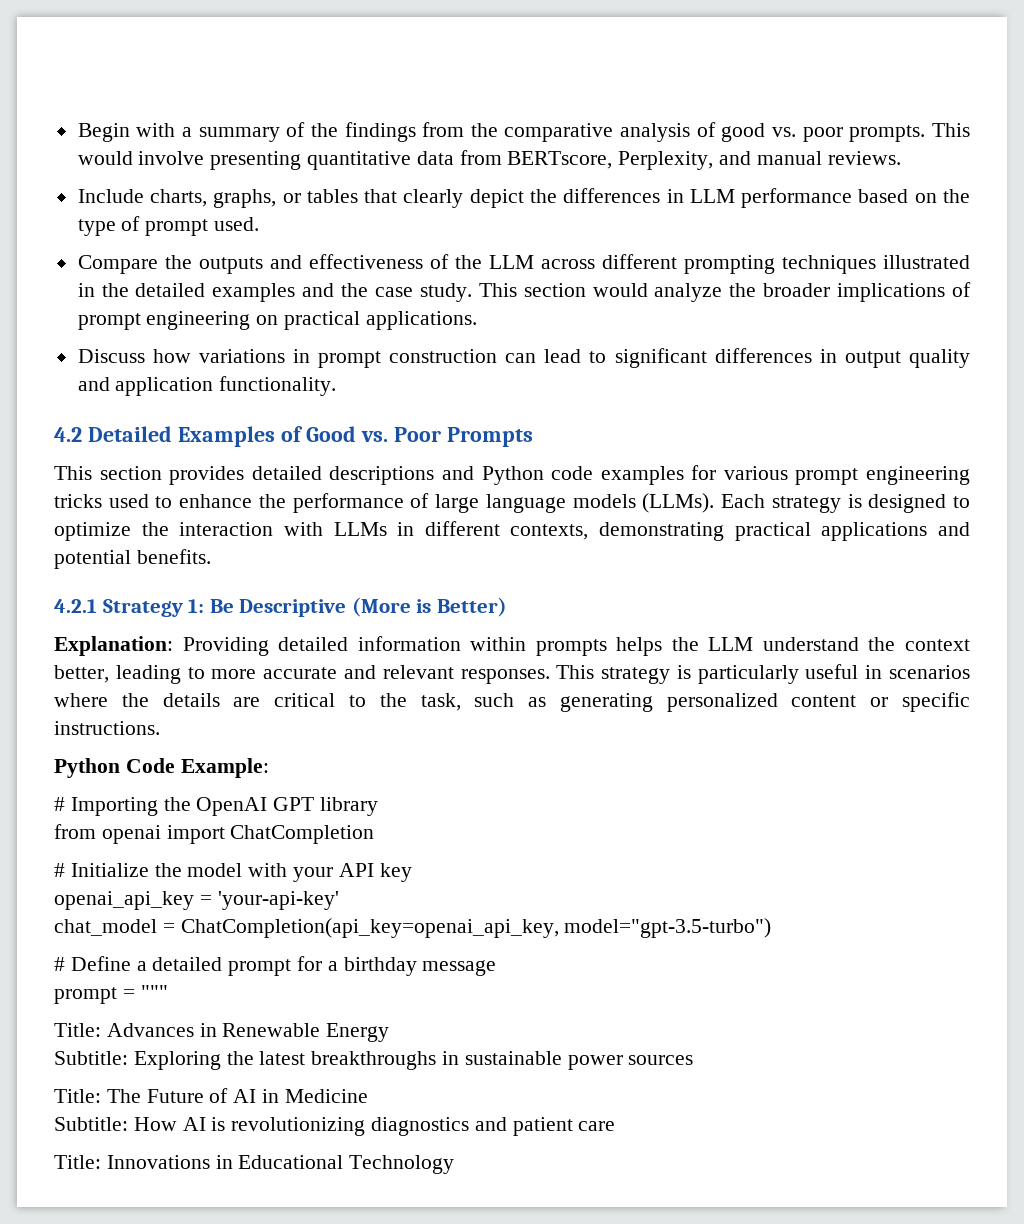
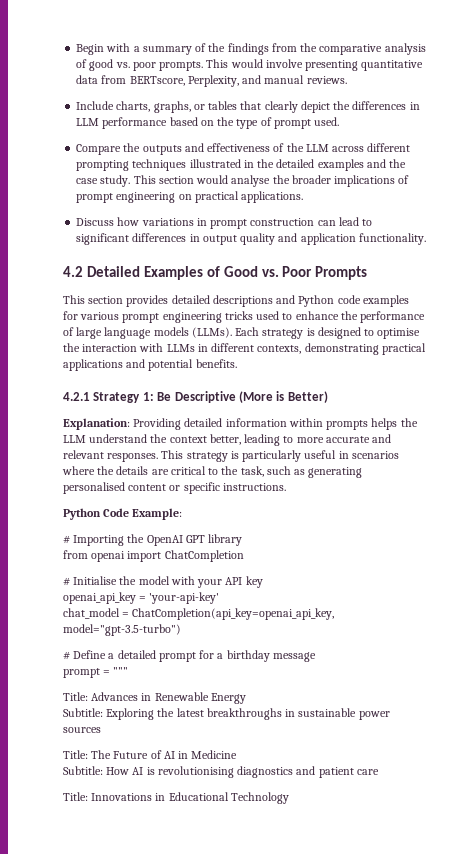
[654,283,723,302] analyze -> [231,175,271,187] analyse
[54,522,131,541] optimize -> [377,328,421,339] optimise
[666,693,778,712] personalized -> [63,482,125,494] personalised
[70,863,149,877] Initialize -> [73,576,118,585] Initialise
[231,1117,366,1136] revolutionizing -> [157,766,234,778] revolutionising

